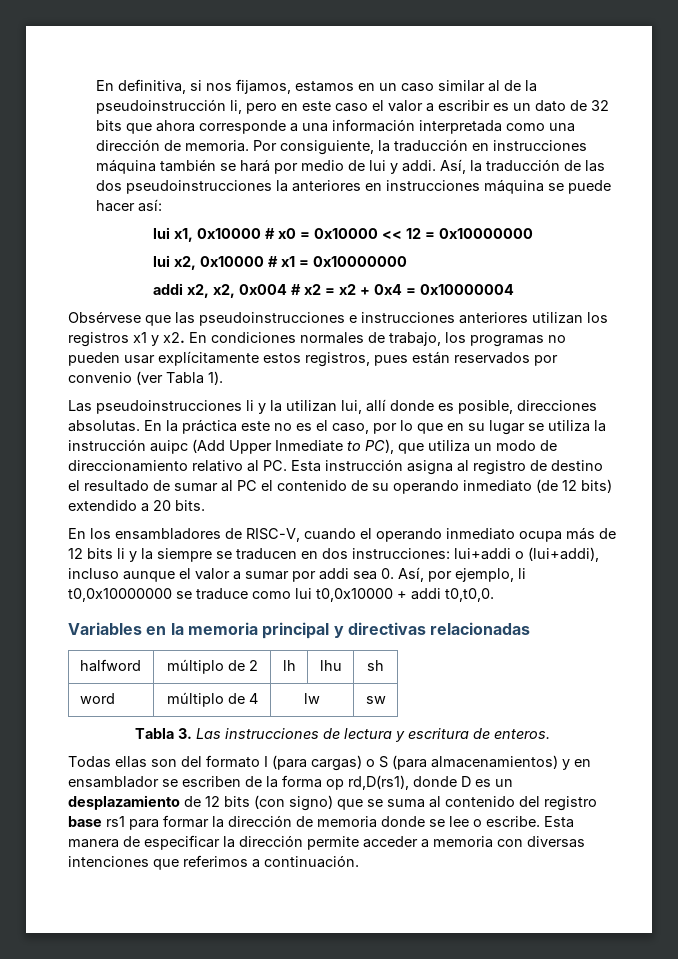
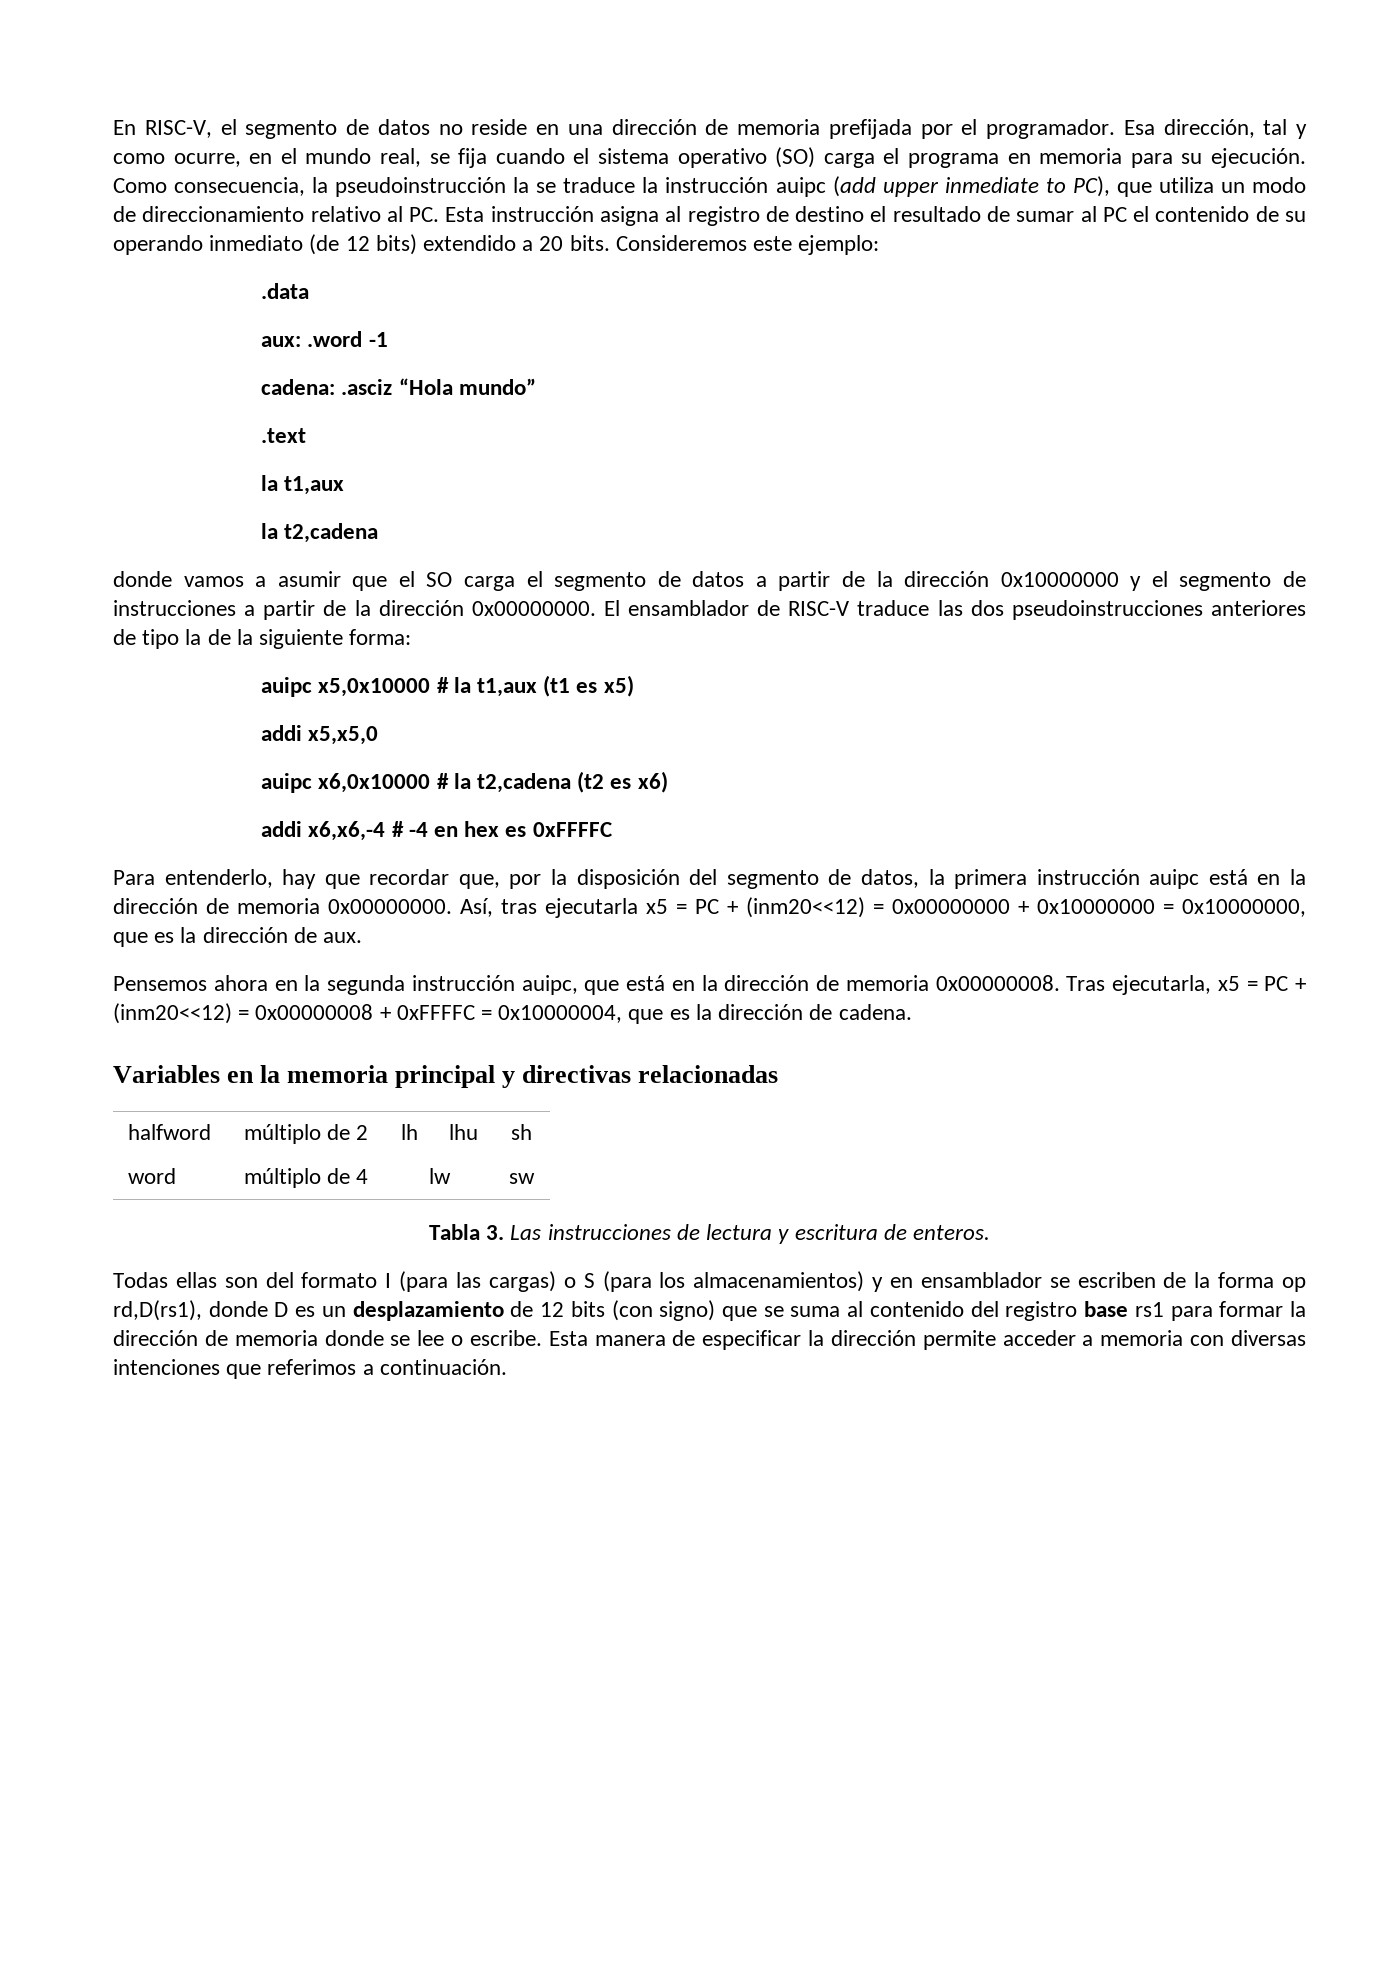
[96,79,538,94] [96,99,610,114] [96,119,576,134] [96,139,588,155] [96,159,606,174] [96,179,612,194] [96,199,163,212] [153,227,534,242] [153,255,408,270] [153,283,515,298] [68,311,608,326] [68,332,566,347] [68,351,558,367] [68,371,223,385] [68,399,597,414] [68,419,606,435] [68,439,343,454] En definitiva, si nos fijamos, estamos en un caso similar al de la pseudoinstrucción li, pero en este caso el valor a escribir es un dato de 32 bits que ahora corresponde a una información interpretada como una dirección de memoria. Por consiguiente, la traducción en instrucciones máquina también se hará por medio de lui y addi. Así, la traducción de las dos pseudoinstrucciones la anteriores en instrucciones máquina se puede hacer así: // lui x1, 0x10000 # x0 = 0x10000 << 12 = 0x10000000 // lui x2, 0x10000 # x1 = 0x10000000 // addi x2, x2, 0x004 # x2 = x2 + 0x4 = 0x10000004 // Obsérvese que las pseudoinstrucciones e instrucciones anteriores utilizan los registros x1 y x2. En condiciones normales de trabajo, los programas no pueden usar explícitamente estos registros, pues están reservados por convenio (ver Tabla 1). // Las pseudoinstrucciones li y la utilizan lui, allí donde es posible, direcciones absolutas. En la práctica este no es el caso, por lo que en su lugar se utiliza la instrucción auipc (Add Upper Inmediate -> [113,119,1307,139] [113,147,1306,168] [113,176,1039,197] En RISC-V, el segmento de datos no reside en una dirección de memoria prefijada por el programador. Esa dirección, tal y como ocurre, en el mundo real, se fija cuando el sistema operativo (SO) carga el programa en memoria para su ejecución. Como consecuencia, la pseudoinstrucción la se traduce la instrucción auipc (add upper inmediate
[68,527,616,542] [68,547,599,562] [68,567,526,582] [68,588,494,602] // En los ensambladores de RISC-V, cuando el operando inmediato ocupa más de 12 bits li y la siempre se traducen en dos instrucciones: lui+addi o (lui+addi), incluso aunque el valor a sumar por addi sea 0. Así, por ejemplo, li t0,0x10000000 se traduce como lui t0,0x10000 + addi t0,t0,0. -> [615,235,880,255] [261,283,310,299] [261,331,388,347] [261,378,536,395] [261,428,307,443] [261,475,345,495] [261,523,379,543] [113,571,1306,591] [113,600,1306,620] [113,629,412,649] [261,675,634,697] [261,725,379,745] [261,771,668,793] [261,821,612,841] [113,869,1306,889] [113,897,1306,918] [113,927,363,947] [113,975,1306,995] [113,1003,912,1024] Consideremos este ejemplo: // .data // aux: .word -1 // cadena: .asciz “Hola mundo” // .text // la t1,aux // la t2,cadena // donde vamos a asumir que el SO carga el segmento de datos a partir de la dirección 0x10000000 y el segmento de instrucciones a partir de la dirección 0x00000000. El ensamblador de RISC-V traduce las dos pseudoinstrucciones anteriores de tipo la de la siguiente forma: // auipc x5,0x10000 # la t1,aux (t1 es x5) // addi x5,x5,0 // auipc x6,0x10000 # la t2,cadena (t2 es x6) // addi x6,x6,-4 # -4 en hex es 0xFFFFC // Para entenderlo, hay que recordar que, por la disposición del segmento de datos, la primera instrucción auipc está en la dirección de memoria 0x00000000. Así, tras ejecutarla x5 = PC + (inm20<<12) = 0x00000000 + 0x10000000 = 0x10000000, que es la dirección de aux. // Pensemos ahora en la segunda instrucción auipc, que está en la dirección de memoria 0x00000008. Tras ejecutarla, x5 = PC + (inm20<<12) = 0x00000008 + 0xFFFFC = 0x10000004, que es la dirección de cadena.
(307, 762) none -> [456,1272,482,1288] las
(427, 762) none -> [659,1272,686,1288] los

